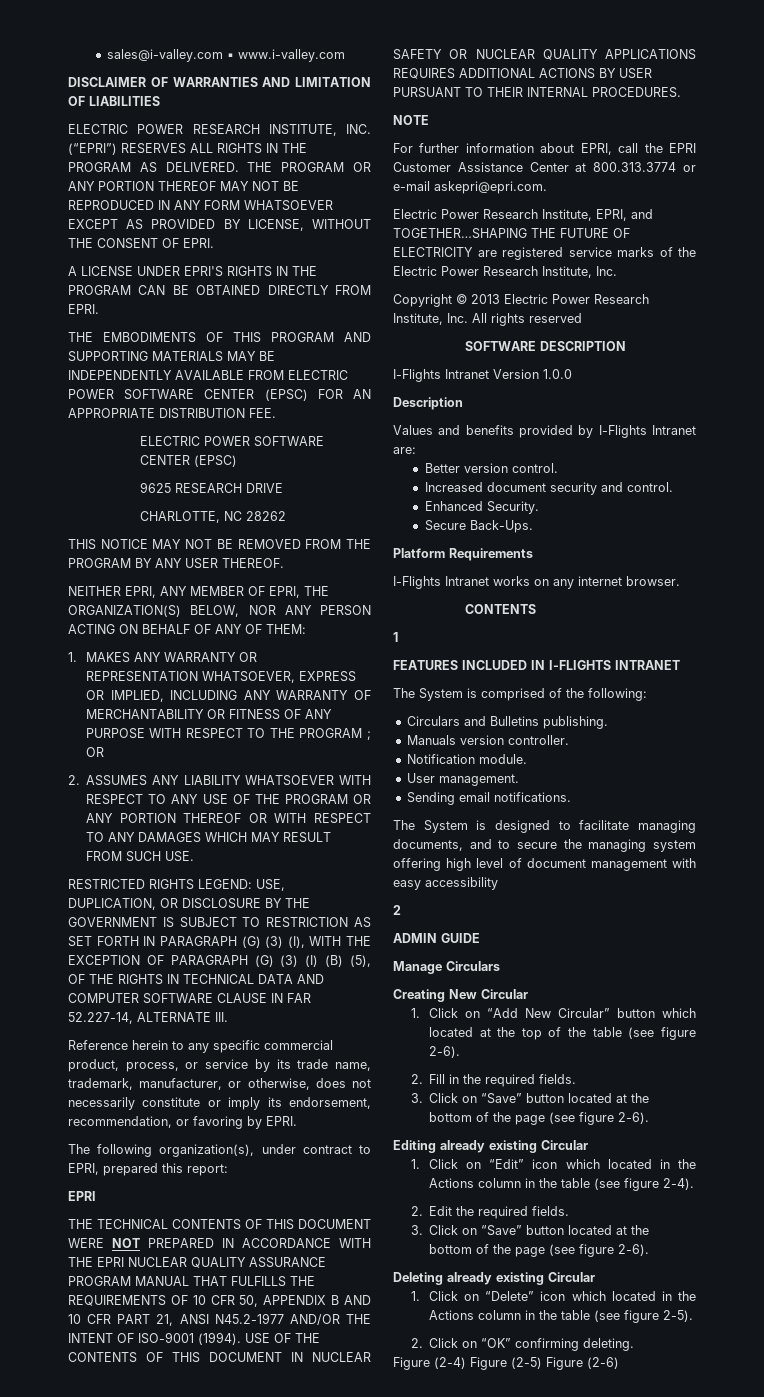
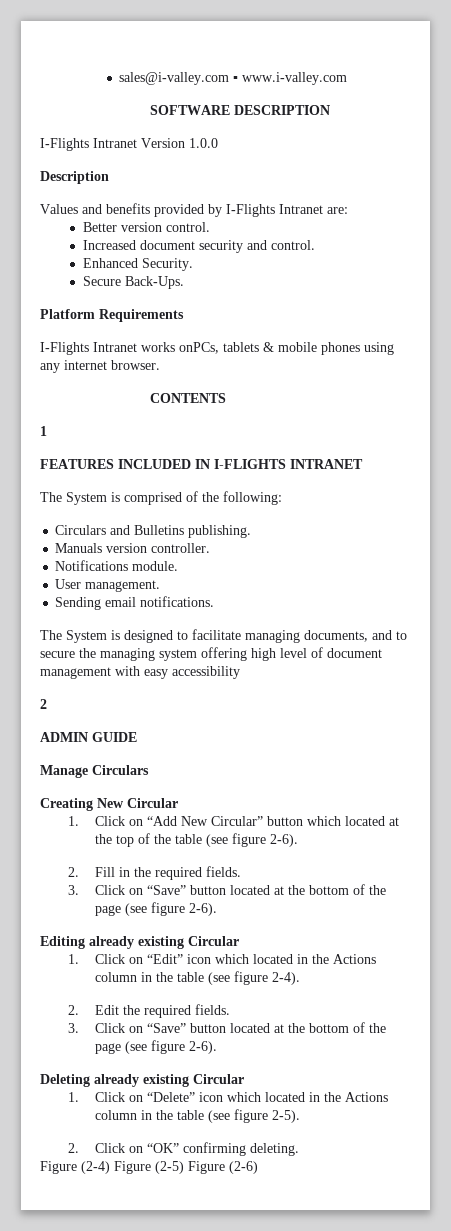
[68,77,371,87] [68,96,160,106] [68,124,371,136] [68,143,307,155] [68,162,372,173] [68,181,299,191] [68,200,333,211] [68,219,371,231] [68,238,214,249] [68,266,317,277] [68,285,371,295] [68,304,99,314] [68,332,371,343] [68,351,275,362] [68,370,348,380] [68,389,371,401] [68,408,276,419] [139,436,324,447] [139,455,237,467] [139,482,283,494] [139,511,286,523] [68,539,372,550] [68,558,284,569] [68,586,329,598] [68,605,371,617] [68,624,306,634] [68,652,257,663] [85,671,356,683] [85,690,371,702] [85,709,332,720] [85,728,371,740] [85,747,104,757] [68,775,371,786] [86,794,371,805] [86,813,371,824] [86,832,332,843] [86,851,195,862] [68,879,285,891] [68,898,310,910] [68,917,372,928] [68,936,371,948] [68,955,371,967] [68,974,324,985] [68,993,311,1004] [68,1012,228,1024] [68,1040,333,1053] [68,1059,372,1072] [68,1078,371,1090] [68,1097,371,1110] [68,1116,297,1129] [68,1144,371,1157] [68,1163,228,1176] [68,1191,96,1201] [68,1219,371,1230] [68,1238,371,1248] [68,1257,326,1268] [68,1276,315,1287] [68,1295,371,1307] [68,1313,371,1326] [68,1332,320,1345] [68,1352,371,1363] [393,49,696,60] [393,68,652,79] [393,87,681,98] [393,115,429,125] [393,143,696,155] [393,162,696,172] [393,181,547,194] [393,209,653,221] [393,228,630,239] [393,247,696,260] [393,266,617,278] [393,294,649,307] [393,313,582,326] // DISCLAIMER OF WARRANTIES AND LIMITATION OF LIABILITIES // ELECTRIC POWER RESEARCH INSTITUTE, INC. (“EPRI”) RESERVES ALL RIGHTS IN THE PROGRAM AS DELIVERED. THE PROGRAM OR ANY PORTION THEREOF MAY NOT BE REPRODUCED IN ANY FORM WHATSOEVER EXCEPT AS PROVIDED BY LICENSE, WITHOUT THE CONSENT OF EPRI. // A LICENSE UNDER EPRI'S RIGHTS IN THE PROGRAM CAN BE OBTAINED DIRECTLY FROM EPRI. // THE EMBODIMENTS OF THIS PROGRAM AND SUPPORTING MATERIALS MAY BE INDEPENDENTLY AVAILABLE FROM ELECTRIC POWER SOFTWARE CENTER (EPSC) FOR AN APPROPRIATE DISTRIBUTION FEE. // ELECTRIC POWER SOFTWARE CENTER (EPSC) // 9625 RESEARCH DRIVE // CHARLOTTE, NC 28262 // THIS NOTICE MAY NOT BE REMOVED FROM THE PROGRAM BY ANY USER THEREOF. // NEITHER EPRI, ANY MEMBER OF EPRI, THE ORGANIZATION(S) BELOW, NOR ANY PERSON ACTING ON BEHALF OF ANY OF THEM: // 1. MAKES ANY WARRANTY OR REPRESENTATION WHATSOEVER, EXPRESS OR IMPLIED, INCLUDING ANY WARRANTY OF MERCHANTABILITY OR FITNESS OF ANY PURPOSE WITH RESPECT TO THE PROGRAM ; OR // 2. ASSUMES ANY LIABILITY WHATSOEVER WITH RESPECT TO ANY USE OF THE PROGRAM OR ANY PORTION THEREOF OR WITH RESPECT TO ANY DAMAGES WHICH MAY RESULT FROM SUCH USE. // RESTRICTED RIGHTS LEGEND: USE, DUPLICATION, OR DISCLOSURE BY THE GOVERNMENT IS SUBJECT TO RESTRICTION AS SET FORTH IN PARAGRAPH (G) (3) (I), WITH THE EXCEPTION OF PARAGRAPH (G) (3) (I) (B) (5), OF THE RIGHTS IN TECHNICAL DATA AND COMPUTER SOFTWARE CLAUSE IN FAR 52.227-14, ALTERNATE III. // Reference herein to any specific commercial product, process, or service by its trade name, trademark, manufacturer, or otherwise, does not necessarily constitute or imply its endorsement, recommendation, or favoring by EPRI. // The following organization(s), under contract to EPRI, prepared this report: // EPRI // THE TECHNICAL CONTENTS OF THIS DOCUMENT WERE NOT PREPARED IN ACCORDANCE WITH THE EPRI NUCLEAR QUALITY ASSURANCE PROGRAM MANUAL THAT FULFILLS THE REQUIREMENTS OF 10 CFR 50, APPENDIX B AND 10 CFR PART 21, ANSI N45.2-1977 AND/OR THE INTENT OF ISO-9001 (1994). USE OF THE CONTENTS OF THIS DOCUMENT IN NUCLEAR SAFETY OR NUCLEAR QUALITY APPLICATIONS REQUIRES ADDITIONAL ACTIONS BY USER PURSUANT TO THEIR INTERNAL PROCEDURES. // NOTE // For further information about EPRI, call the EPRI Customer Assistance Center at 800.313.3774 or e-mail askepri@epri.com. // Electric Power Research Institute, EPRI, and TOGETHER…SHAPING THE FUTURE OF ELECTRICITY are registered service marks of the Electric Power Research Institute, Inc. // Copyright © 2013 Electric Power Research Institute, Inc. All rights reserved -> (348, 78) none
[534,579,549,586] on -> [179,342,394,355] onPCs, tablets & mobile phones using
[406,754,475,764] Notification -> [55,560,129,571] Notifications

